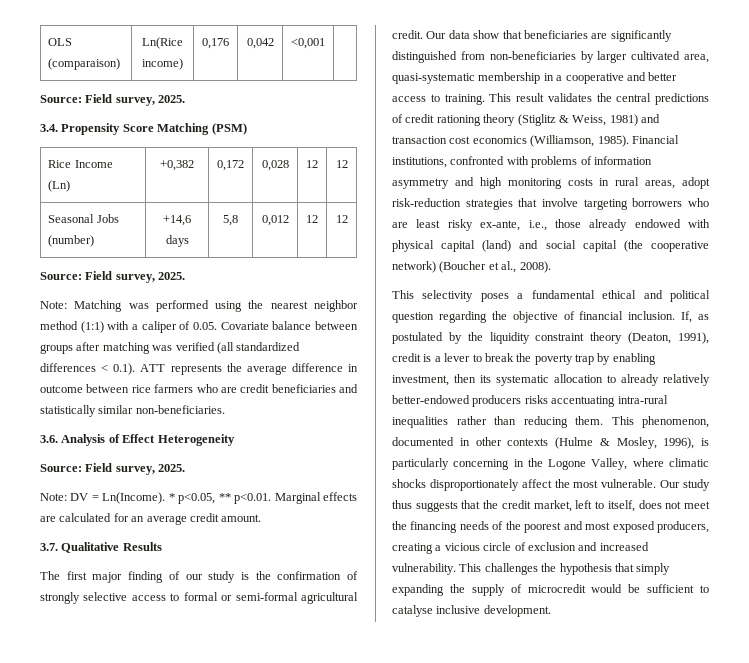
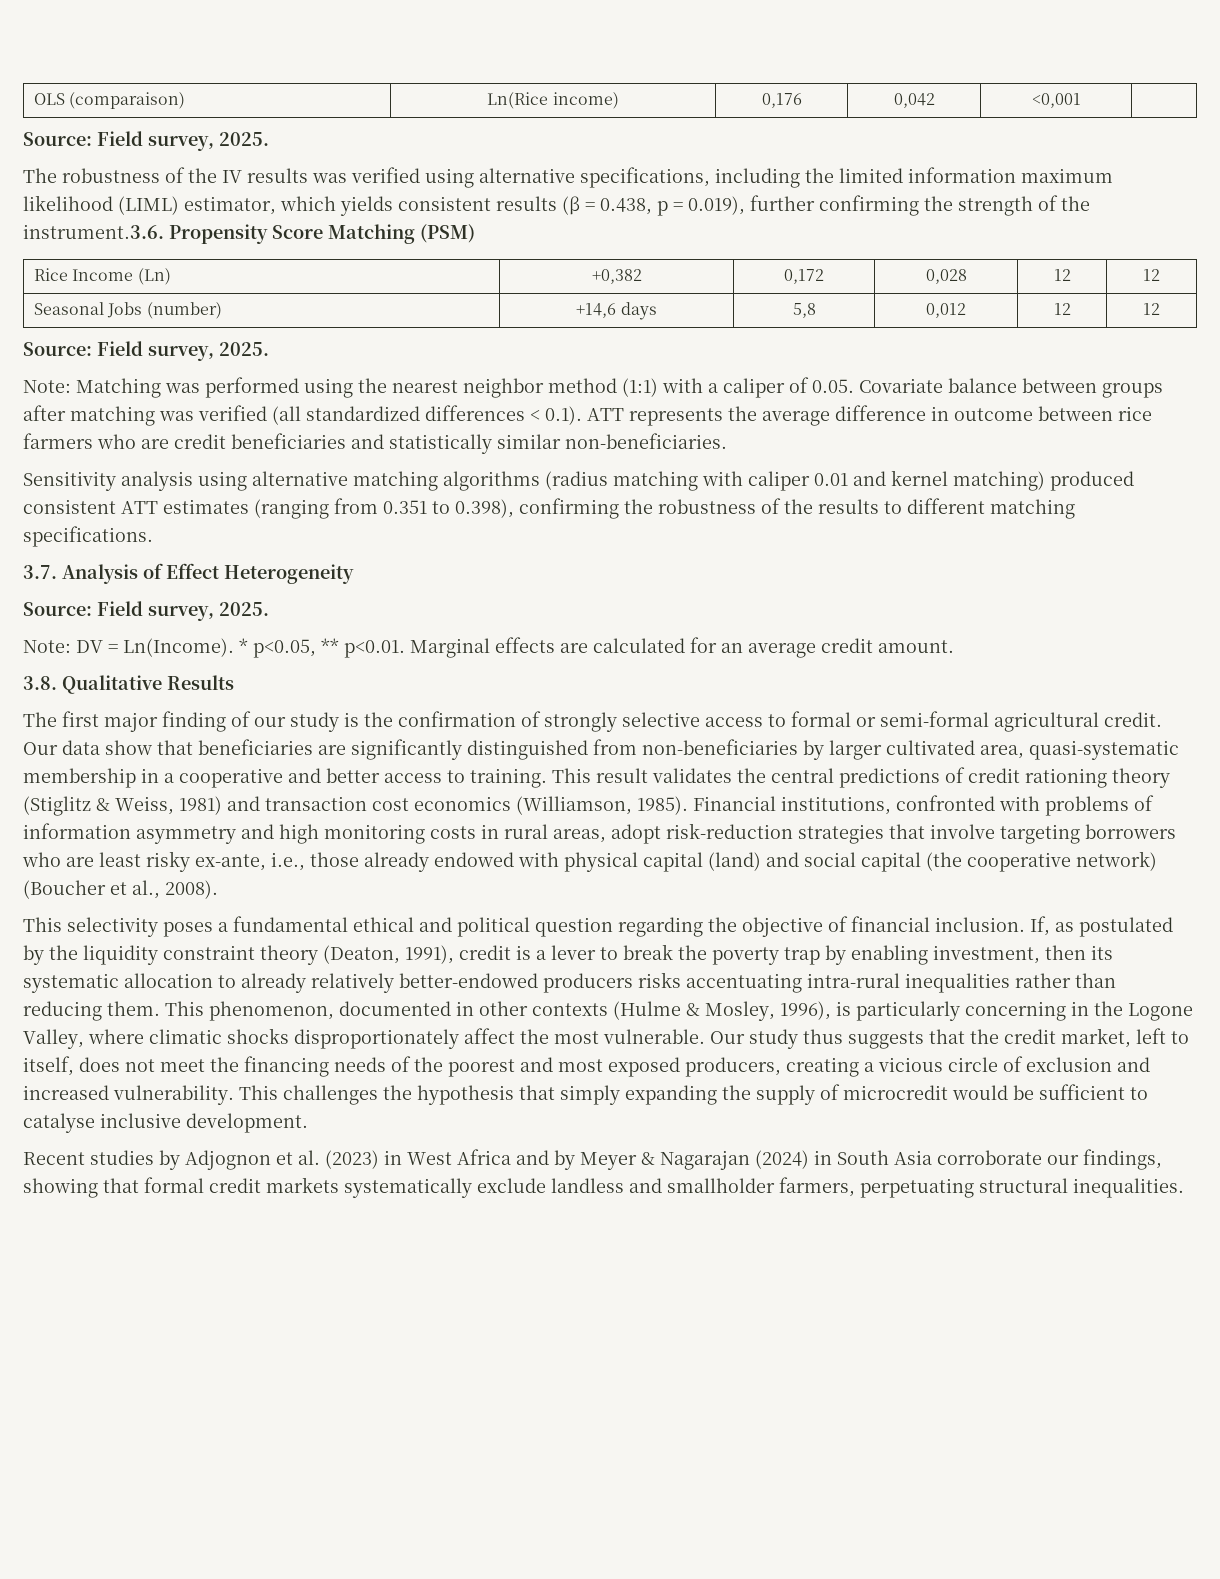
[40,124,58,132] 3.4. -> [23,167,1113,188] [23,195,1090,216] [23,224,164,239] The robustness of the IV results was verified using alternative specifications, including the limited information maximum likelihood (LIML) estimator, which yields consistent results (β = 0.438, p = 0.019), further confirming the strength of the instrument.3.6.
[40,435,58,443] 3.6. -> [23,470,1134,491] [23,498,1075,519] [23,526,153,547] [23,565,57,579] Sensitivity analysis using alternative matching algorithms (radius matching with caliper 0.01 and kernel matching) produced consistent ATT estimates (ranging from 0.351 to 0.398), confirming the robustness of the results to different matching specifications. // 3.7.
[40,543,58,551] 3.7. -> [23,676,57,690] 3.8.
(551, 611) none -> [23,1149,1162,1170] [23,1177,1184,1198] // Recent studies by Adjognon et al. (2023) in West Africa and by Meyer & Nagarajan (2024) in South Asia corroborate our findings, showing that formal credit markets systematically exclude landless and smallholder farmers, perpetuating structural inequalities.

